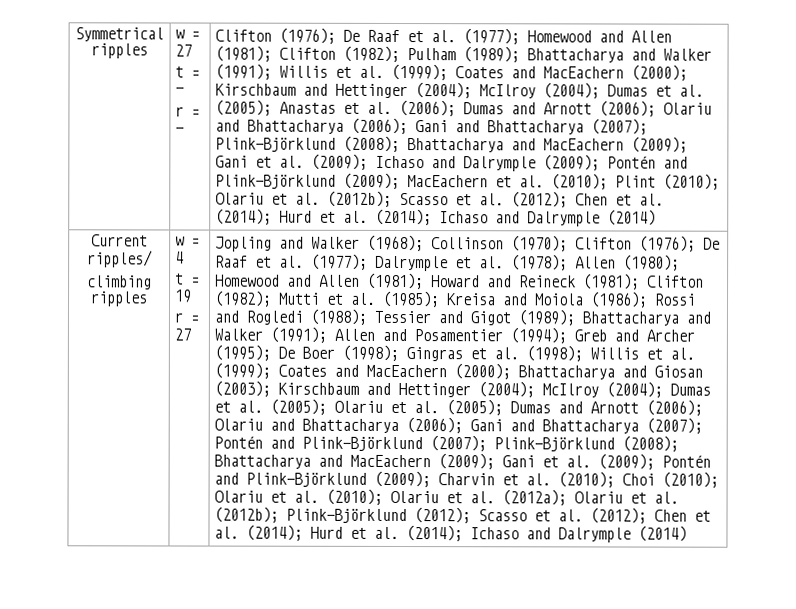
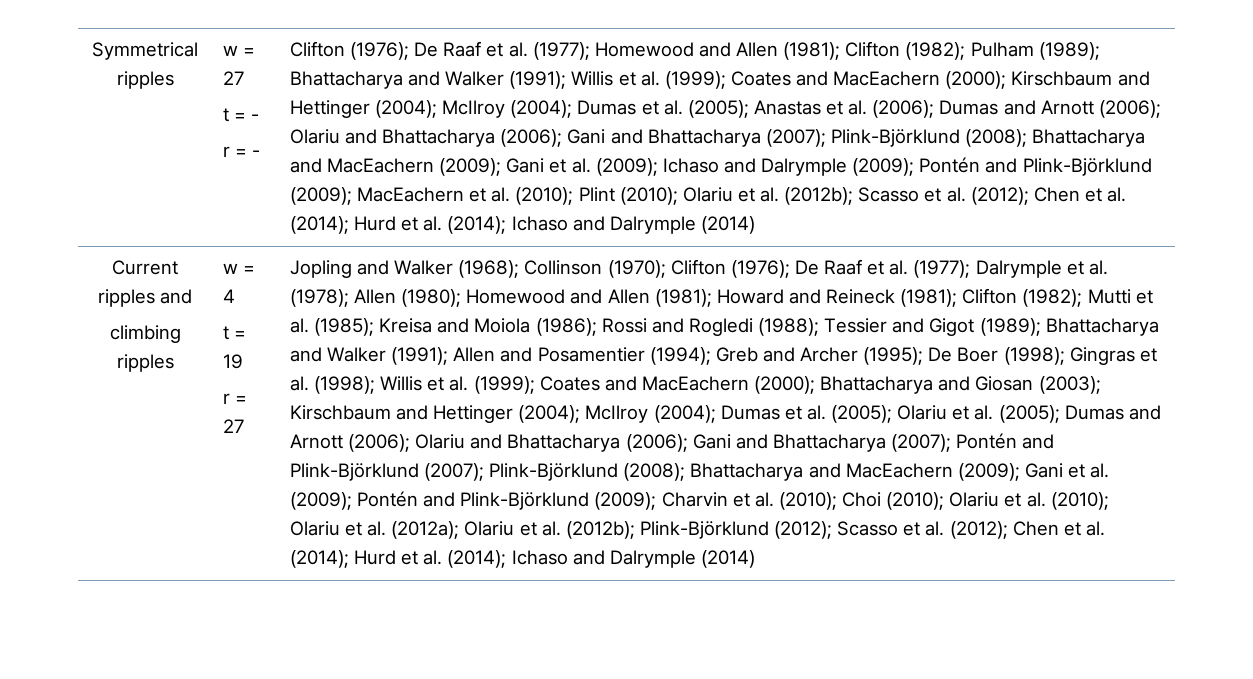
[87,250,153,268] ripples/ -> [97,289,193,307] ripples and

